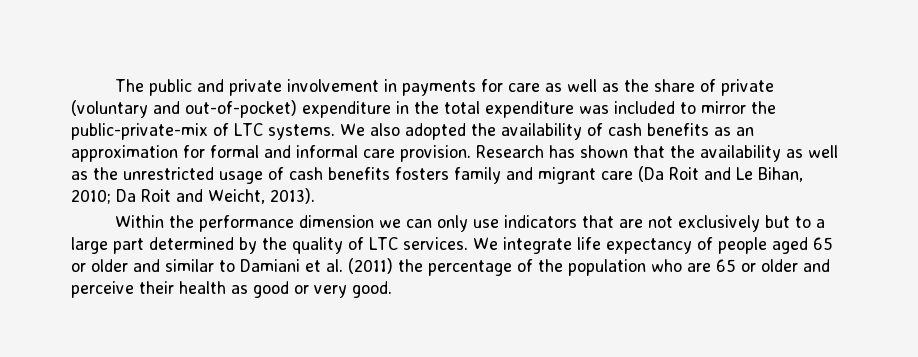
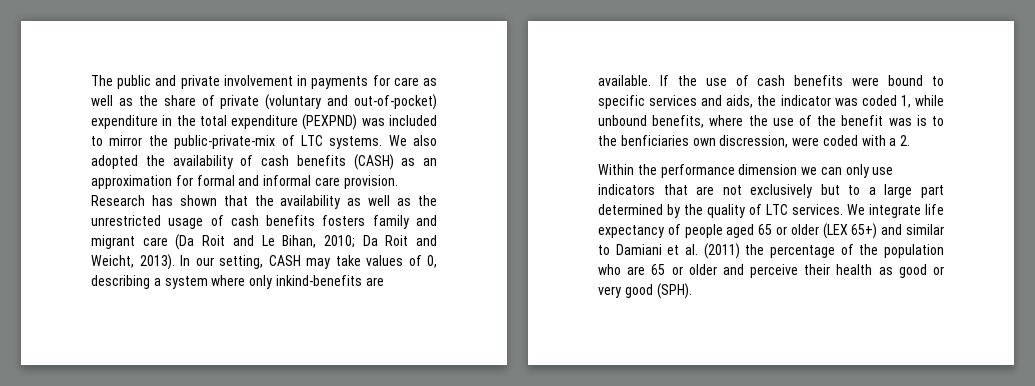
(574, 109) none -> [302,114,358,130] (PEXPND)
(709, 129) none -> [353,154,394,170] (CASH)
(315, 196) none -> [180,255,437,269] [91,275,384,289] [598,75,944,86] [598,95,944,109] [598,115,944,128] [598,135,911,148] In our setting, CASH may take values of 0, describing a system where only inkind-benefits are available. If the use of cash benefits were bound to specific services and aids, the indicator was coded 1, while unbound benefits, where the use of the benefit was is to the benficiaries own discression, were coded with a 2.
(128, 265) none -> [822,223,878,239] (LEX 65+)
[352,281,392,298] good. -> [624,283,692,299] good (SPH).

